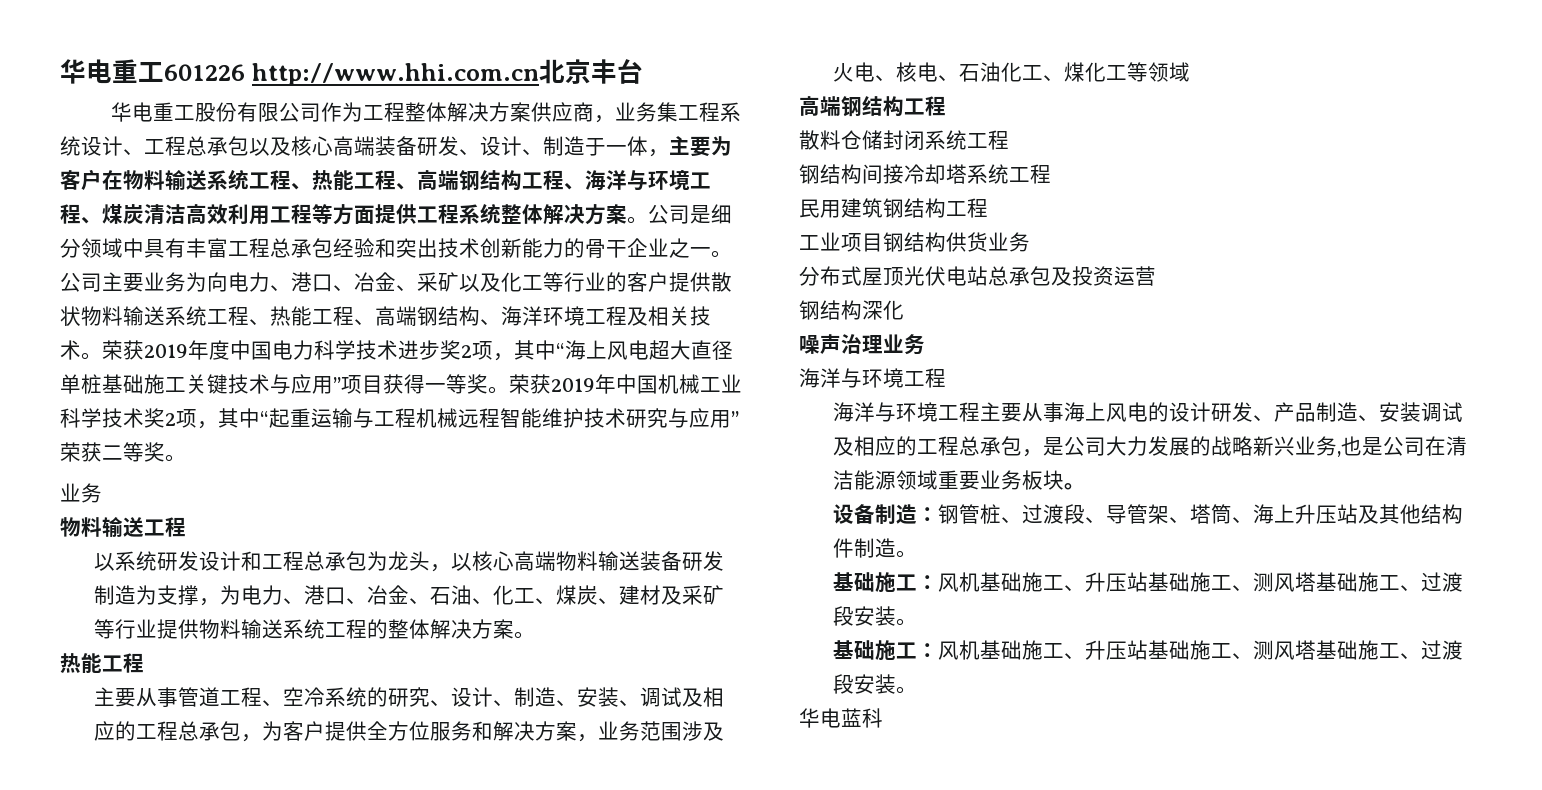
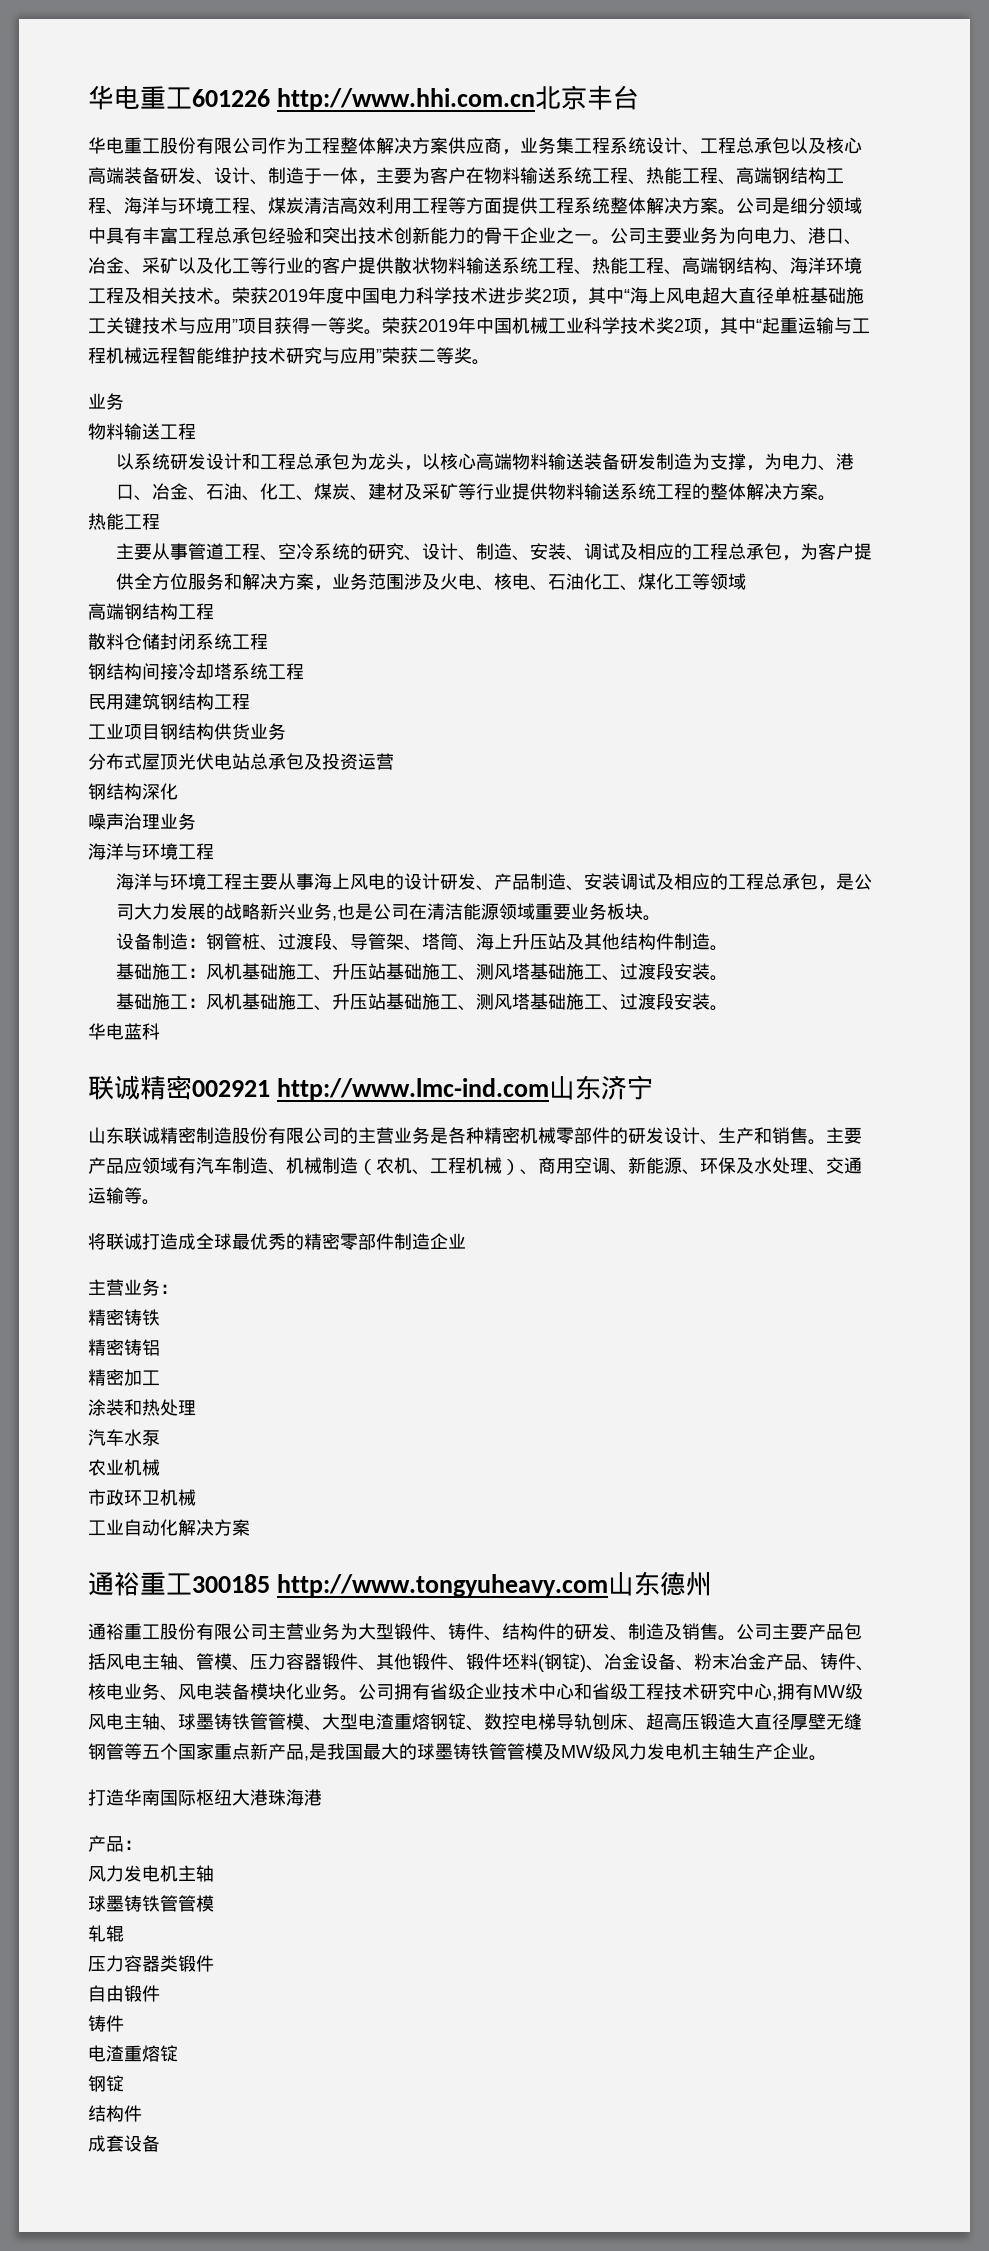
(883, 718) none -> [88,1075,653,1101] [88,1127,862,1145] [88,1157,862,1175] [88,1187,160,1205] [88,1233,466,1250] [88,1279,178,1296] [88,1309,160,1326] [88,1339,160,1356] [88,1369,160,1386] [88,1399,196,1416] [88,1429,160,1446] [88,1459,160,1476] [88,1489,196,1506] [88,1519,250,1536] [88,1571,712,1597] [88,1623,862,1641] [88,1653,874,1672] [88,1683,863,1701] [88,1713,862,1731] [88,1743,827,1761] [88,1789,322,1806] [88,1835,142,1852] [88,1865,214,1882] [88,1895,214,1912] [88,1925,124,1942] [88,1955,214,1972] [88,1985,160,2002] [88,2015,124,2032] [88,2045,178,2062] [88,2075,124,2092] [88,2105,142,2122] [88,2135,160,2152] // 联诚精密002921 http://www.lmc-ind.com山东济宁 // 山东联诚精密制造股份有限公司的主营业务是各种精密机械零部件的研发设计、生产和销售。主要产品应领域有汽车制造、机械制造（农机、工程机械）、商用空调、新能源、环保及水处理、交通运输等。 // 将联诚打造成全球最优秀的精密零部件制造企业 // 主营业务： // 精密铸铁 // 精密铸铝 // 精密加工 // 涂装和热处理 // 汽车水泵 // 农业机械 // 市政环卫机械 // 工业自动化解决方案 // 通裕重工300185 http://www.tongyuheavy.com山东德州 // 通裕重工股份有限公司主营业务为大型锻件、铸件、结构件的研发、制造及销售。公司主要产品包括风电主轴、管模、压力容器锻件、其他锻件、锻件坯料(钢锭)、冶金设备、粉末冶金产品、铸件、核电业务、风电装备模块化业务。公司拥有省级企业技术中心和省级工程技术研究中心,拥有MW级风电主轴、球墨铸铁管管模、大型电渣重熔钢锭、数控电梯导轨刨床、超高压锻造大直径厚壁无缝钢管等五个国家重点新产品,是我国最大的球墨铸铁管管模及MW级风力发电机主轴生产企业。 // 打造华南国际枢纽大港珠海港 // 产品： // 风力发电机主轴 // 球墨铸铁管管模 // 轧辊 // 压力容器类锻件 // 自由锻件 // 铸件 // 电渣重熔锭 // 钢锭 // 结构件 // 成套设备

